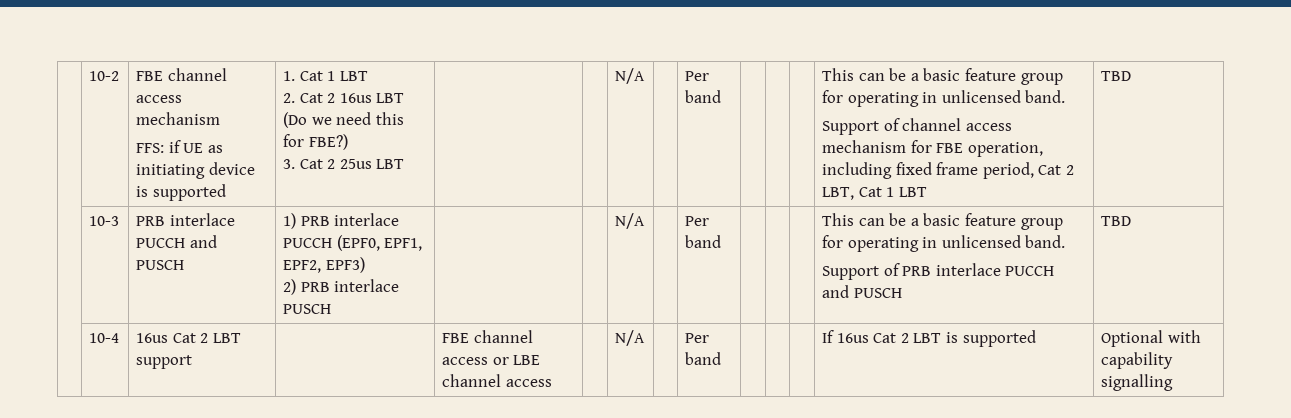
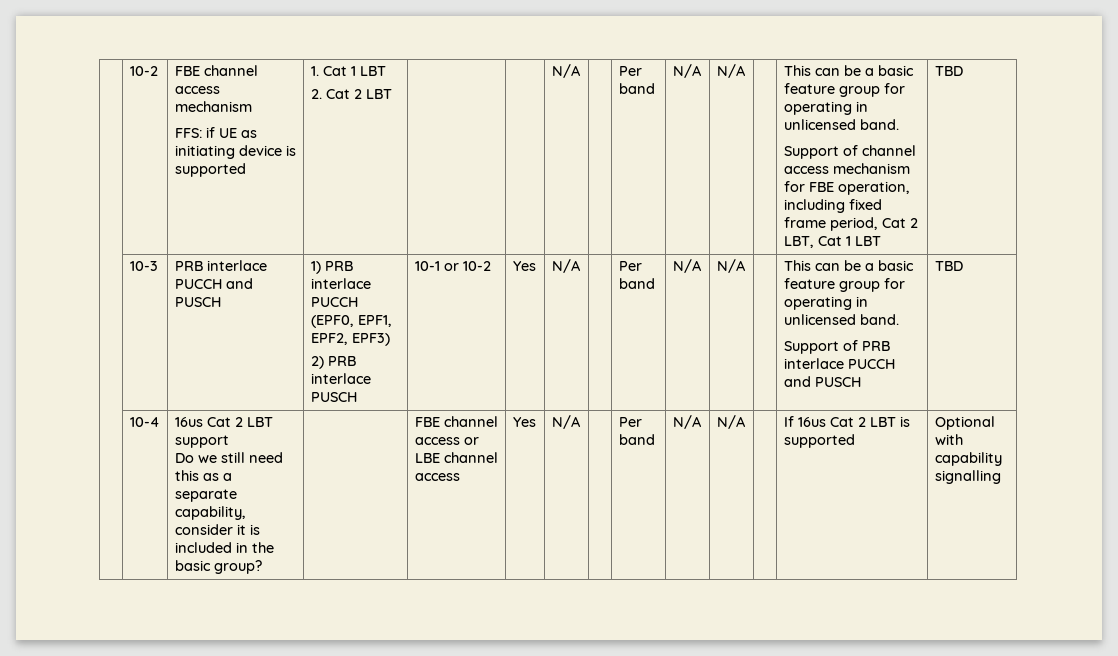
[339,93,405,103] [283,112,404,128] [283,134,348,150] [283,159,372,169] 16us LBT (Do we need this for FBE?) // 3. Cat 2 25us -> (362, 94) none
(722, 96) | -> [672,64,702,78] [716,64,746,78] N/A | N/A
[615,213,646,229] [685,216,710,226] [685,235,722,248] | | N/A | | Per band | | -> [414,261,491,271] [512,261,536,271] [551,259,581,273] [618,261,642,271] [618,278,655,289] [672,259,702,273] [716,259,746,273] 10-1 or 10-2 | Yes | N/A | | Per band | N/A | N/A
(193, 362) none -> [174,452,283,463] [174,470,232,481] [174,489,237,502] [174,506,246,520] [174,524,260,535] [174,542,274,553] [174,560,262,574] // Do we still need this as a separate capability, consider it is included in the basic group?
[615,330,646,346] [685,333,710,343] [685,352,722,365] | N/A | | Per band | | -> [512,417,536,427] [551,415,581,429] [618,417,642,427] [618,434,655,445] [672,415,702,429] [716,415,746,429] Yes | N/A | | Per band | N/A | N/A

